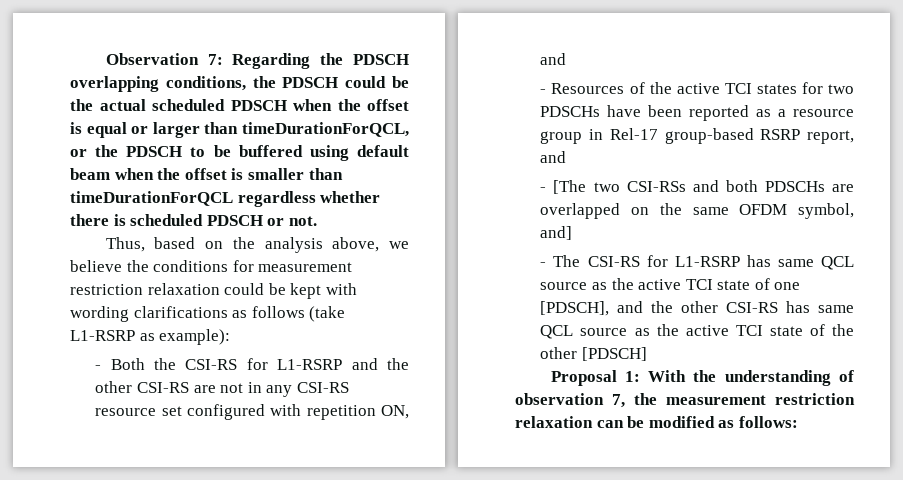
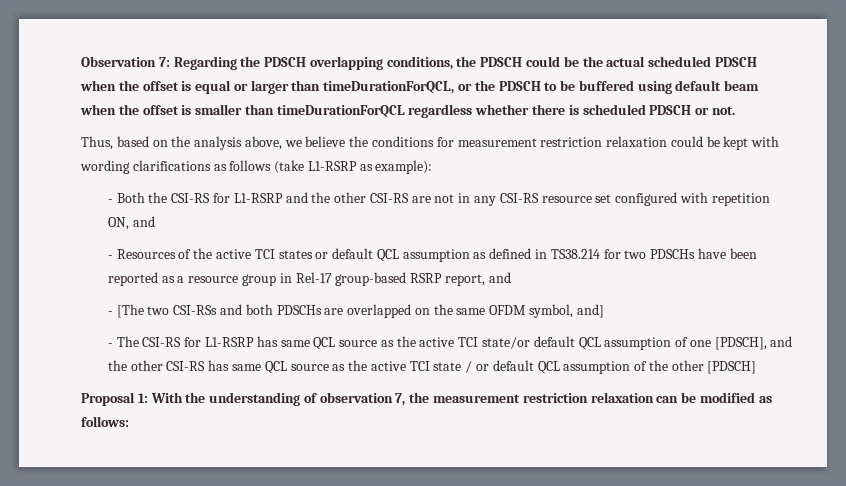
(797, 89) none -> [315,248,600,262] or default QCL assumption as defined in TS38.214
[717,280,751,290] state -> [481,336,672,350] state/or default QCL assumption
(803, 331) none -> [465,360,631,374] / or default QCL assumption

